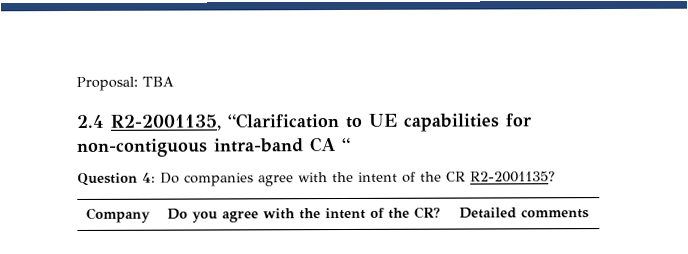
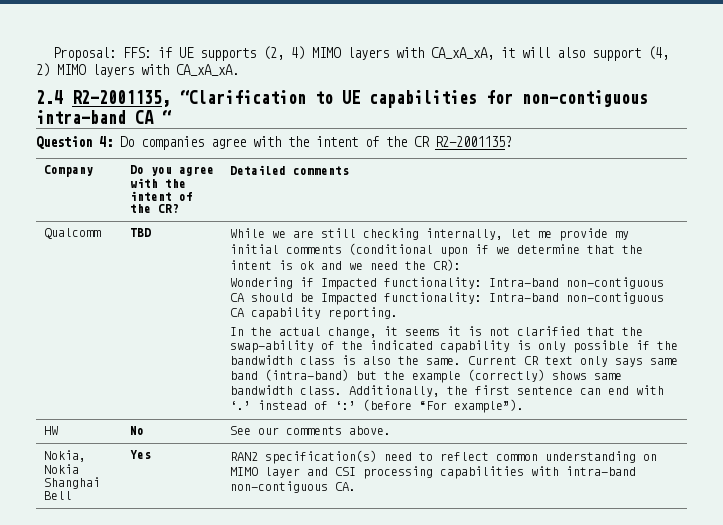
[142,76,174,87] TBA -> [122,46,669,61] [36,63,239,77] FFS: if UE supports (2, 4) MIMO layers with CA_xA_xA, it will also support (4, 2) MIMO layers with CA_xA_xA.
(589, 214) none -> [43,228,101,239] [129,228,151,237] [229,228,629,241] [229,243,643,257] [229,259,461,271] [229,277,664,290] [229,292,664,305] [229,307,398,320] [229,326,643,338] [229,340,678,353] [229,355,678,367] [229,369,622,383] [229,385,664,397] [229,399,524,413] [43,426,58,435] [129,426,144,435] [229,426,391,435] [43,450,86,462] [43,464,79,474] [43,477,100,489] [43,491,72,500] [129,450,151,459] [229,450,657,464] [229,466,636,479] [229,481,356,493] // Qualcomm | TBD | While we are still checking internally, let me provide my initial comments (conditional upon if we determine that the intent is ok and we need the CR): // Wondering if Impacted functionality: Intra-band non-contiguous CA should be Impacted functionality: Intra-band non-contiguous CA capability reporting. // In the actual change, it seems it is not clarified that the swap-ability of the indicated capability is only possible if the bandwidth class is also the same. Current CR text only says same band (intra-band) but the example (correctly) shows same bandwidth class. Additionally, the first sentence can end with ‘.’ instead of ‘:’ (before “For example”). // HW | No | See our comments above. // Nokia, Nokia Shanghai Bell | Yes | RAN2 specification(s) need to reflect common understanding on MIMO layer and CSI processing capabilities with intra-band non-contiguous CA.

